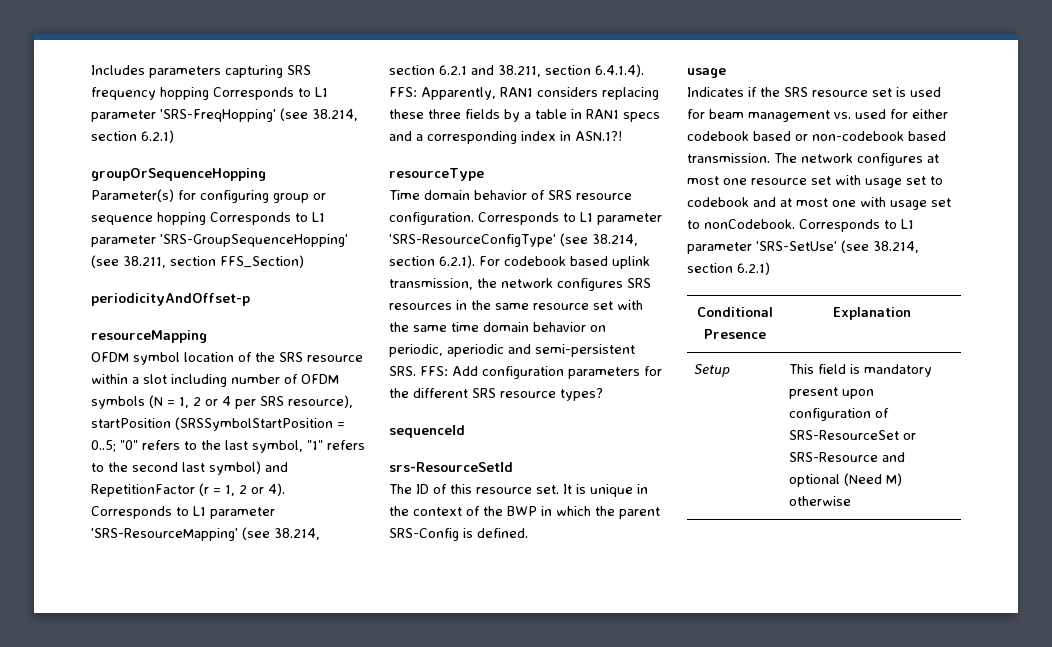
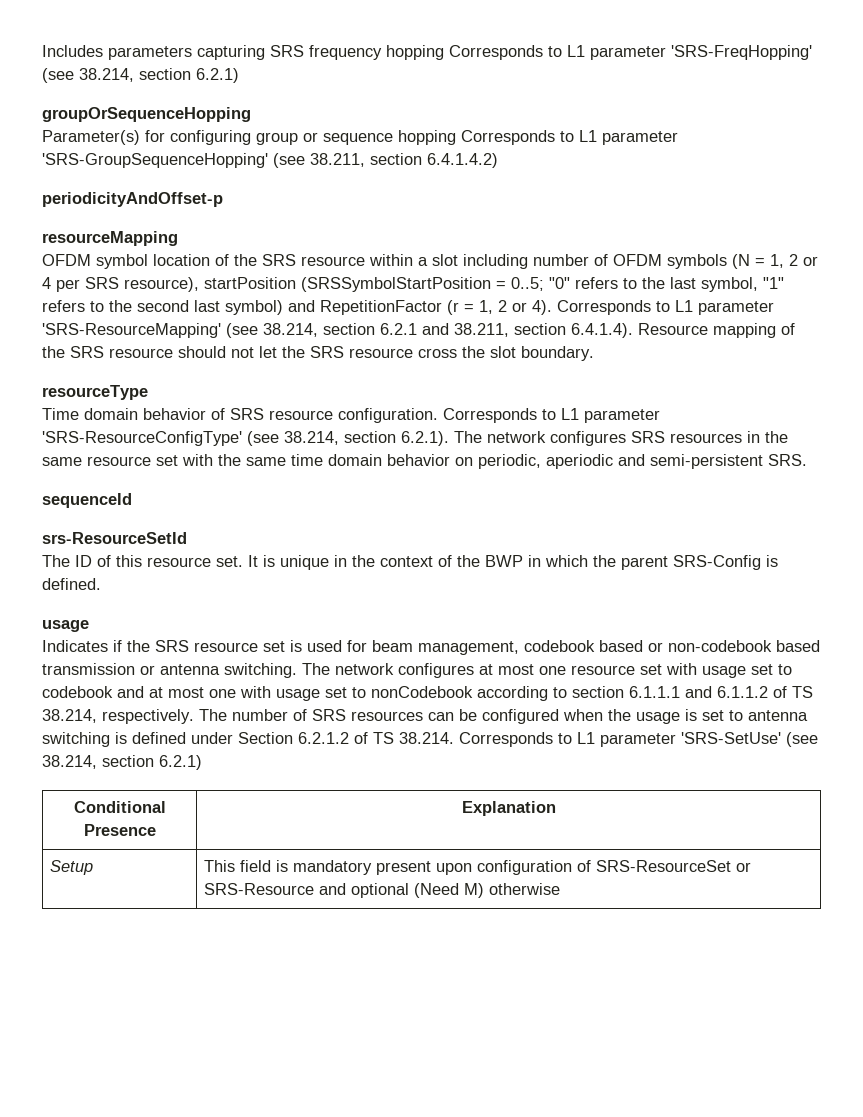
[220,255,304,268] FFS_Section) -> [427,153,498,168] 6.4.1.4.2)
[389,87,659,100] [389,109,660,122] [389,131,622,144] FFS: Apparently, RAN1 considers replacing these three fields by a table in RAN1 specs and a corresponding index in ASN.1?! -> [638,323,795,338] [42,346,594,361] Resource mapping of the SRS resource should not let the SRS resource cross the slot boundary.
[479,256,650,269] [389,278,497,290] For codebook based uplink transmission, the -> [454,431,482,443] The
[420,366,662,379] [389,388,603,401] FFS: Add configuration parameters for the different SRS resource types? -> (807, 460) none
[748,109,948,122] management vs. used for either -> [418,641,519,655] management,
[687,153,770,163] transmission. -> [42,663,297,678] transmission or antenna switching.
[704,219,795,229] nonCodebook. -> [371,686,813,701] [42,709,808,724] [42,732,454,747] nonCodebook according to section 6.1.1.1 and 6.1.1.2 of TS 38.214, respectively. The number of SRS resources can be configured when the usage is set to antenna switching is defined under Section 6.2.1.2 of TS 38.214.

